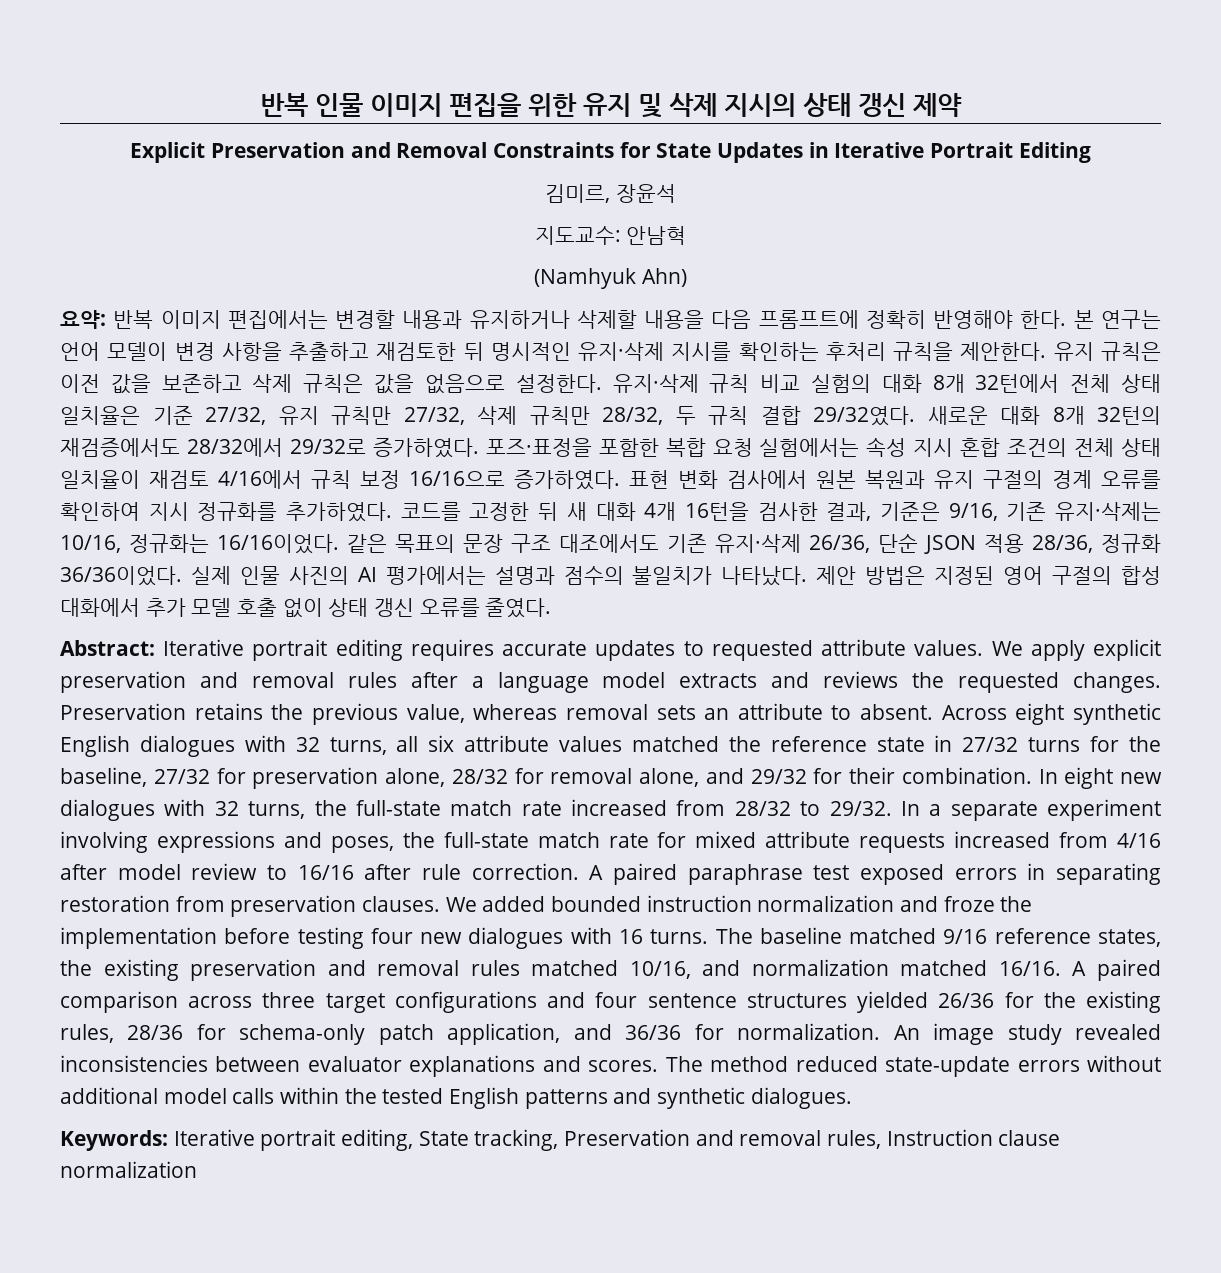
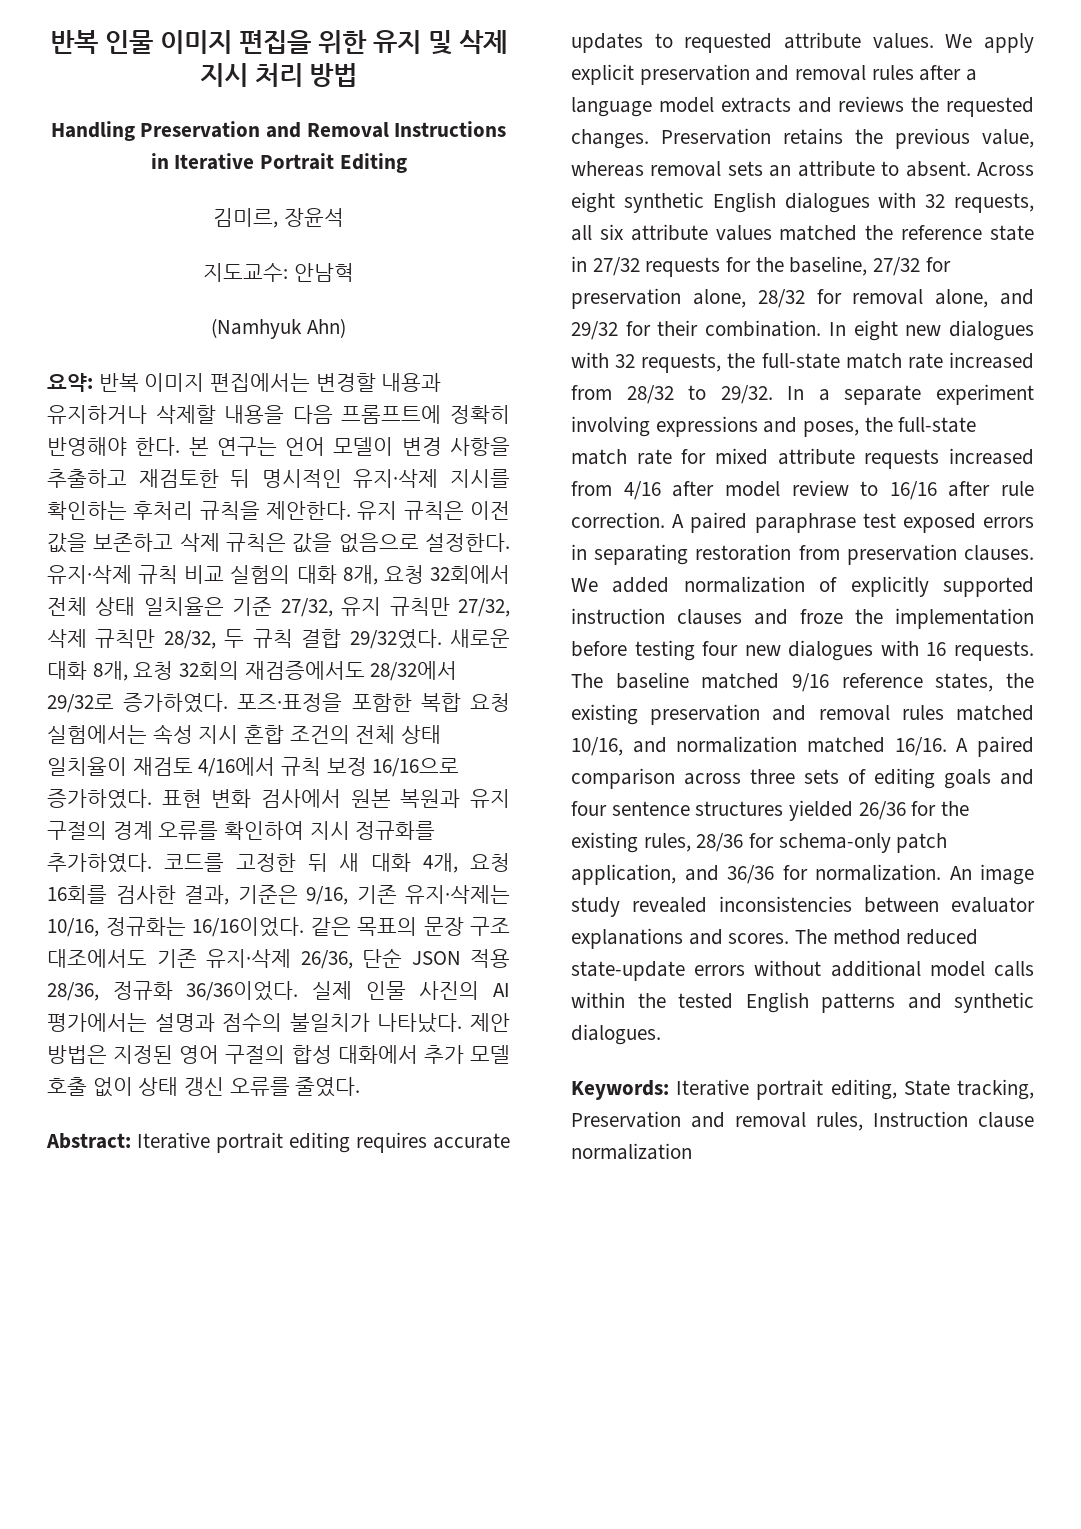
[724,93,962,117] [130,142,804,163] 지시의 상태 갱신 제약 // Explicit Preservation and Removal Constraints for State Updates -> [199,63,358,87] [50,121,507,141] 지시 처리 방법 // Handling Preservation and Removal Instructions
[932,374,1060,393] 8개 32턴에서 -> [342,565,511,585] 8개, 요청 32회에서
[1052,406,1161,425] 8개 32턴의 -> [92,661,240,681] 8개, 요청 32회의
[644,502,749,521] 4개 16턴을 -> [423,853,510,873] [47,885,107,904] 4개, 요청 16회를
[329,737,387,755] turns, -> [954,193,1034,213] requests,
[1028,737,1081,752] turns -> [645,257,721,277] requests
[248,801,306,819] turns, -> [641,353,722,373] requests,
[551,895,895,912] bounded instruction normalization -> [683,576,1034,597] [571,608,742,625] normalization of explicitly supported instruction clauses
[650,929,709,944] turns. -> [954,641,1034,661] requests.
[325,991,537,1013] target configurations -> [804,768,991,789] sets of editing goals

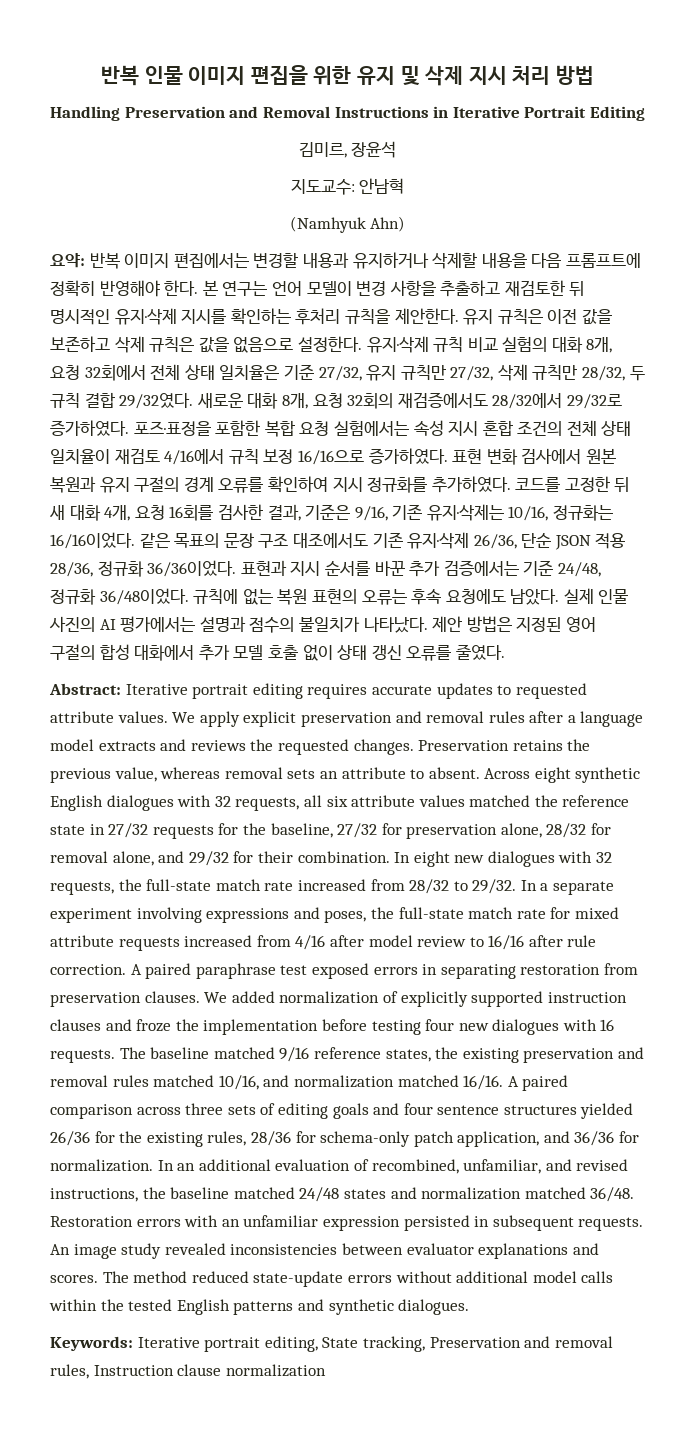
(299, 991) none -> [240,560,601,577] [50,588,560,605] 표현과 지시 순서를 바꾼 추가 검증에서는 기준 24/48, 정규화 36/48이었다. 규칙에 없는 복원 표현의 오류는 후속 요청에도 남았다.
(941, 872) none -> [157,1159,629,1174] [50,1187,635,1202] [50,1215,644,1231] In an additional evaluation of recombined, unfamiliar, and revised instructions, the baseline matched 24/48 states and normalization matched 36/48. Restoration errors with an unfamiliar expression persisted in subsequent requests.

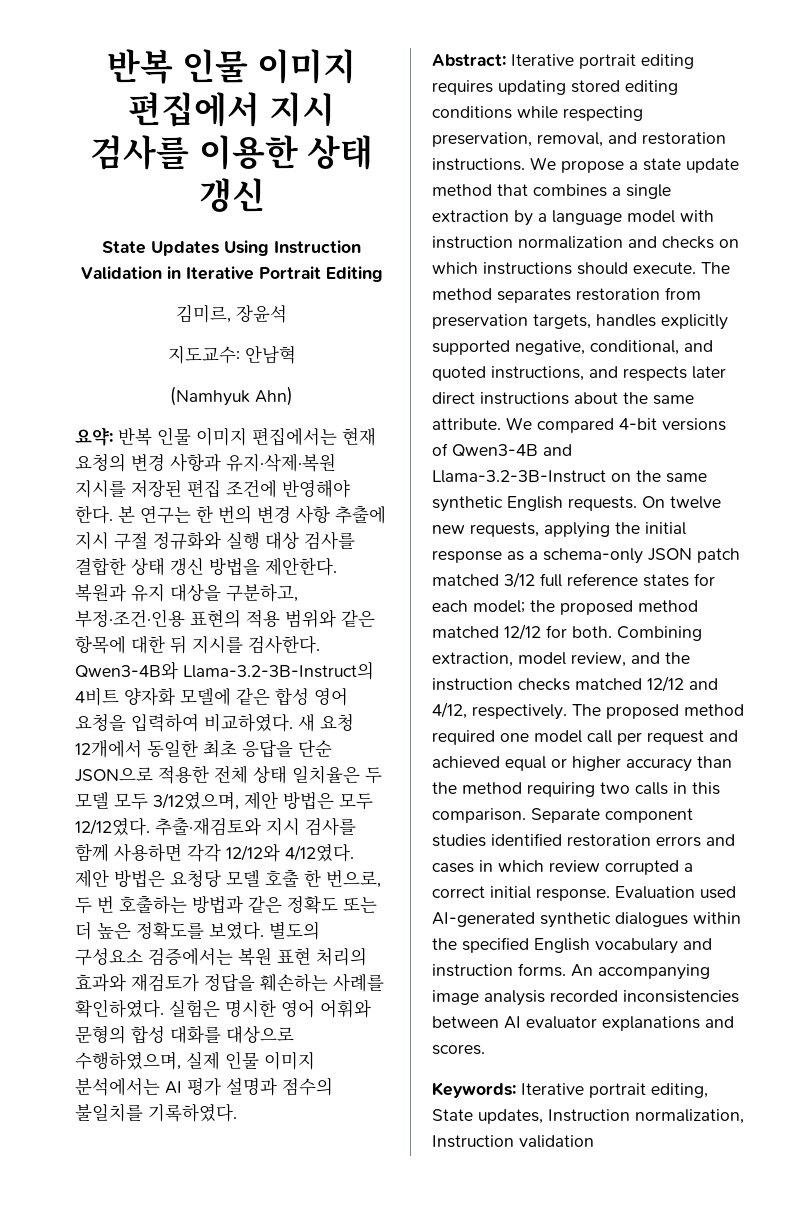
[101,65,594,86] [50,106,429,121] 반복 인물 이미지 편집을 위한 유지 및 삭제 지시 처리 방법 // Handling Preservation and Removal Instructions -> [106,49,357,84] [127,92,336,127] [90,135,373,170] [198,178,265,212] [102,240,361,256] [80,266,162,279] 반복 인물 이미지 편집에서 지시 검사를 이용한 상태 갱신 // State Updates Using Instruction Validation
(120, 261) none -> [157,427,191,445] 인물
[253,252,641,269] [50,280,585,297] [50,308,612,325] [50,336,613,353] [50,364,645,381] [50,392,622,409] [50,420,632,437] [50,448,616,465] [50,476,630,493] [49,504,614,521] [50,532,626,550] [50,560,601,577] [50,588,629,605] [49,616,596,633] [50,644,505,661] 변경할 내용과 유지하거나 삭제할 내용을 다음 프롬프트에 정확히 반영해야 한다. 본 연구는 언어 모델이 변경 사항을 추출하고 재검토한 뒤 명시적인 유지·삭제 지시를 확인하는 후처리 규칙을 제안한다. 유지 규칙은 이전 값을 보존하고 삭제 규칙은 값을 없음으로 설정한다. 유지·삭제 규칙 비교 실험의 대화 8개, 요청 32회에서 전체 상태 일치율은 기준 27/32, 유지 규칙만 27/32, 삭제 규칙만 28/32, 두 규칙 결합 29/32였다. 새로운 대화 8개, 요청 32회의 재검증에서도 28/32에서 29/32로 증가하였다. 포즈·표정을 포함한 복합 요청 실험에서는 속성 지시 혼합 조건의 전체 상태 일치율이 재검토 4/16에서 규칙 보정 16/16으로 증가하였다. 표현 변화 검사에서 원본 복원과 유지 구절의 경계 오류를 확인하여 지시 정규화를 추가하였다. 코드를 고정한 뒤 새 대화 4개, 요청 16회를 검사한 결과, 기준은 9/16, 기존 유지·삭제는 10/16, 정규화는 16/16이었다. 같은 목표의 문장 구조 대조에서도 기존 유지·삭제 26/36, 단순 JSON 적용 28/36, 정규화 36/36이었다. 표현과 지시 순서를 바꾼 추가 검증에서는 기준 24/48, 정규화 36/48이었다. 규칙에 없는 복원 표현의 오류는 후속 요청에도 남았다. 실제 인물 사진의 AI 평가에서는 설명과 점수의 불일치가 나타났다. 제안 방법은 지정된 영어 구절의 합성 대화에서 추가 모델 호출 없이 상태 갱신 오류를 줄였다. -> [342,427,376,446] [75,453,336,472] [75,479,350,498] [75,505,386,524] [75,531,355,550] [75,557,337,576] [75,583,298,602] [75,609,375,628] [75,635,320,654] [75,661,374,680] [75,687,348,706] [75,713,354,732] [75,739,332,758] [75,765,382,784] [75,791,373,810] [75,817,356,836] [75,843,354,862] [75,869,381,888] [75,895,377,914] [75,921,320,940] [75,947,367,966] [75,973,384,992] [75,999,371,1018] [75,1025,294,1044] [75,1051,315,1070] [75,1077,333,1096] [75,1103,237,1122] 현재 요청의 변경 사항과 유지·삭제·복원 지시를 저장된 편집 조건에 반영해야 한다. 본 연구는 한 번의 변경 사항 추출에 지시 구절 정규화와 실행 대상 검사를 결합한 상태 갱신 방법을 제안한다. 복원과 유지 대상을 구분하고, 부정·조건·인용 표현의 적용 범위와 같은 항목에 대한 뒤 지시를 검사한다. Qwen3-4B와 Llama-3.2-3B-Instruct의 4비트 양자화 모델에 같은 합성 영어 요청을 입력하여 비교하였다. 새 요청 12개에서 동일한 최초 응답을 단순 JSON으로 적용한 전체 상태 일치율은 두 모델 모두 3/12였으며, 제안 방법은 모두 12/12였다. 추출·재검토와 지시 검사를 함께 사용하면 각각 12/12와 4/12였다. 제안 방법은 요청당 모델 호출 한 번으로, 두 번 호출하는 방법과 같은 정확도 또는 더 높은 정확도를 보였다. 별도의 구성요소 검증에서는 복원 표현 처리의 효과와 재검토가 정답을 훼손하는 사례를 확인하였다. 실험은 명시한 영어 어휘와 문형의 합성 대화를 대상으로 수행하였으며, 실제 인물 이미지 분석에서는 AI 평가 설명과 점수의 불일치를 기록하였다.
[371,683,587,699] [50,711,644,727] [50,739,591,755] [50,767,641,783] [50,795,630,811] [50,823,612,839] [50,851,613,867] [50,879,615,895] [50,907,619,923] [50,935,597,951] [50,963,638,979] [50,991,627,1007] [50,1019,615,1035] [50,1047,644,1063] [50,1075,569,1091] [50,1103,634,1119] [50,1131,640,1147] [50,1159,629,1174] [50,1187,635,1202] [50,1215,644,1231] [50,1243,226,1259] accurate updates to requested attribute values. We apply explicit preservation and removal rules after a language model extracts and reviews the requested changes. Preservation retains the previous value, whereas removal sets an attribute to absent. Across eight synthetic English dialogues with 32 requests, all six attribute values matched the reference state in 27/32 requests for the baseline, 27/32 for preservation alone, 28/32 for removal alone, and 29/32 for their combination. In eight new dialogues with 32 requests, the full-state match rate increased from 28/32 to 29/32. In a separate experiment involving expressions and poses, the full-state match rate for mixed attribute requests increased from 4/16 after model review to 16/16 after rule correction. A paired paraphrase test exposed errors in separating restoration from preservation clauses. We added normalization of explicitly supported instruction clauses and froze the implementation before testing four new dialogues with 16 requests. The baseline matched 9/16 reference states, the existing preservation and removal rules matched 10/16, and normalization matched 16/16. A paired comparison across three sets of editing goals and four sentence structures yielded 26/36 for the existing rules, 28/36 for schema-only patch application, and 36/36 for normalization. In an additional evaluation of recombined, unfamiliar, and revised instructions, the baseline matched 24/48 states and normalization matched 36/48. Restoration errors with an unfamiliar expression persisted in subsequent requests. An image study revealed -> [498,80,678,95] [432,106,643,121] [432,132,726,147] [432,157,739,173] [432,184,671,199] [432,210,714,226] [432,236,739,249] [432,262,730,275] [432,287,701,303] [432,314,728,330] [432,340,713,355] [432,366,726,381] [432,392,694,405] [432,417,726,433] [432,443,572,457] [432,470,707,483] [432,496,721,512] [432,522,686,538] [432,548,740,564] [432,572,715,588] [432,600,698,615] [432,624,702,641] [432,652,690,667] [432,676,718,692] [432,702,744,720] [432,730,738,745] [432,756,732,772] [432,782,720,797] [432,808,693,823] [432,833,735,847] [432,860,693,875] [432,886,736,901] [432,912,741,928] [432,937,712,954] [432,963,710,980] [432,990,618,1006] updating stored editing conditions while respecting preservation, removal, and restoration instructions. We propose a state update method that combines a single extraction by a language model with instruction normalization and checks on which instructions should execute. The method separates restoration from preservation targets, handles explicitly supported negative, conditional, and quoted instructions, and respects later direct instructions about the same attribute. We compared 4-bit versions of Qwen3-4B and Llama-3.2-3B-Instruct on the same synthetic English requests. On twelve new requests, applying the initial response as a schema-only JSON patch matched 3/12 full reference states for each model; the proposed method matched 12/12 for both. Combining extraction, model review, and the instruction checks matched 12/12 and 4/12, respectively. The proposed method required one model call per request and achieved equal or higher accuracy than the method requiring two calls in this comparison. Separate component studies identified restoration errors and cases in which review corrupted a correct initial response. Evaluation used AI-generated synthetic dialogues within the specified English vocabulary and instruction forms. An accompanying image analysis recorded
(403, 1249) none -> [504,1016,521,1029] AI
[102,1271,614,1287] [49,1299,470,1315] The method reduced state-update errors without additional model calls within the tested English patterns and synthetic dialogues. -> (485, 1049) none
[362,1336,613,1352] [50,1364,326,1379] tracking, Preservation and removal rules, Instruction clause normalization -> [478,1109,744,1124] [432,1135,594,1148] updates, Instruction normalization, Instruction validation

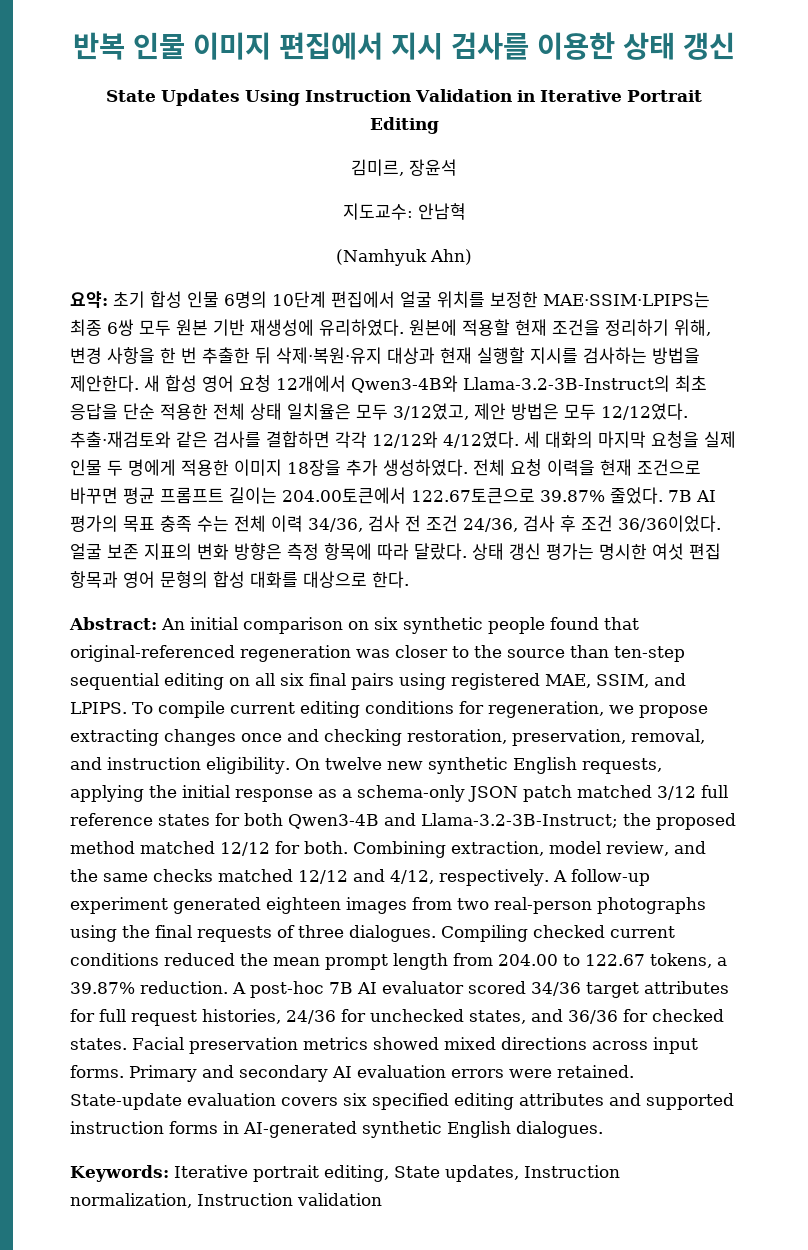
[118,427,376,446] [75,453,336,472] [75,479,350,498] [75,505,386,524] [75,531,355,550] [75,557,337,576] [75,583,298,602] [75,609,375,628] [75,635,320,654] [75,661,374,680] [75,687,348,706] [75,713,354,732] [75,739,198,758] 반복 인물 이미지 편집에서는 현재 요청의 변경 사항과 유지·삭제·복원 지시를 저장된 편집 조건에 반영해야 한다. 본 연구는 한 번의 변경 사항 추출에 지시 구절 정규화와 실행 대상 검사를 결합한 상태 갱신 방법을 제안한다. 복원과 유지 대상을 구분하고, 부정·조건·인용 표현의 적용 범위와 같은 항목에 대한 뒤 지시를 검사한다. Qwen3-4B와 Llama-3.2-3B-Instruct의 4비트 양자화 모델에 같은 합성 영어 요청을 입력하여 비교하였다. 새 요청 12개에서 동일한 -> [113,291,710,308] [70,319,711,336] [70,347,700,364] [70,375,670,393] 초기 합성 인물 6명의 10단계 편집에서 얼굴 위치를 보정한 MAE·SSIM·LPIPS는 최종 6쌍 모두 원본 기반 재생성에 유리하였다. 원본에 적용할 현재 조건을 정리하기 위해, 변경 사항을 한 번 추출한 뒤 삭제·복원·유지 대상과 현재 실행할 지시를 검사하는 방법을 제안한다. 새 합성 영어 요청 12개에서 Qwen3-4B와 Llama-3.2-3B-Instruct의
[75,767,153,782] JSON으로 -> (155, 411) none
[365,767,382,784] [75,791,239,810] 두 모델 모두 3/12였으며, -> [356,403,469,420] 모두 3/12였고,
[266,817,356,836] [75,843,354,862] [75,869,381,888] [75,895,377,914] [75,921,320,940] [75,947,367,966] [75,973,384,992] [75,999,371,1018] [75,1025,294,1044] [75,1051,315,1070] [75,1077,333,1096] [75,1103,237,1122] [432,54,694,69] [432,80,678,95] [432,106,643,121] [432,132,726,147] [432,157,739,173] [432,184,671,199] [432,210,714,226] [432,236,739,249] [432,262,730,275] [432,287,701,303] [432,314,728,330] [432,340,713,355] [432,366,726,381] [432,392,694,405] [432,417,726,433] [432,443,572,457] [432,470,707,483] [432,496,637,512] 지시 검사를 함께 사용하면 각각 12/12와 4/12였다. 제안 방법은 요청당 모델 호출 한 번으로, 두 번 호출하는 방법과 같은 정확도 또는 더 높은 정확도를 보였다. 별도의 구성요소 검증에서는 복원 표현 처리의 효과와 재검토가 정답을 훼손하는 사례를 확인하였다. 실험은 명시한 영어 어휘와 문형의 합성 대화를 대상으로 수행하였으며, 실제 인물 이미지 분석에서는 AI 평가 설명과 점수의 불일치를 기록하였다. // Abstract: Iterative portrait editing requires updating stored editing conditions while respecting preservation, removal, and restoration instructions. We propose a state update method that combines a single extraction by a language model with instruction normalization and checks on which instructions should execute. The method separates restoration from preservation targets, handles explicitly supported negative, conditional, and quoted instructions, and respects later direct instructions about the same attribute. We compared 4-bit versions of Qwen3-4B and Llama-3.2-3B-Instruct on the same synthetic English requests. -> [176,431,736,448] [70,459,701,476] [70,487,716,504] [70,515,721,532] [70,543,721,560] [70,571,409,588] [69,617,639,634] [70,645,685,662] [70,673,686,690] [70,701,708,718] [70,729,705,746] [70,757,290,774] 같은 검사를 결합하면 각각 12/12와 4/12였다. 세 대화의 마지막 요청을 실제 인물 두 명에게 적용한 이미지 18장을 추가 생성하였다. 전체 요청 이력을 현재 조건으로 바꾸면 평균 프롬프트 길이는 204.00토큰에서 122.67토큰으로 39.87% 줄었다. 7B AI 평가의 목표 충족 수는 전체 이력 34/36, 검사 전 조건 24/36, 검사 후 조건 36/36이었다. 얼굴 보존 지표의 변화 방향은 측정 항목에 따라 달랐다. 상태 갱신 평가는 명시한 여섯 편집 항목과 영어 문형의 합성 대화를 대상으로 한다. // Abstract: An initial comparison on six synthetic people found that original-referenced regeneration was closer to the source than ten-step sequential editing on all six final pairs using registered MAE, SSIM, and LPIPS. To compile current editing conditions for regeneration, we propose extracting changes once and checking restoration, preservation, removal, and instruction eligibility.
(465, 529) none -> [427,757,577,774] synthetic English
[432,600,525,613] each model; -> [244,813,618,829] both Qwen3-4B and Llama-3.2-3B-Instruct;
[432,678,513,691] instruction -> [103,873,148,882] same
[572,704,744,719] [432,730,738,745] [432,756,732,772] [432,782,720,797] [432,808,693,823] [432,833,735,847] [432,860,693,875] [432,886,736,901] [432,912,741,928] [432,937,712,954] [432,963,710,980] [432,990,739,1006] [432,1016,734,1031] [432,1044,485,1055] The proposed method required one model call per request and achieved equal or higher accuracy than the method requiring two calls in this comparison. Separate component studies identified restoration errors and cases in which review corrupted a correct initial response. Evaluation used AI-generated synthetic dialogues within the specified English vocabulary and instruction forms. An accompanying image analysis recorded inconsistencies between AI evaluator explanations and scores. -> [552,869,650,886] [70,897,706,914] [70,925,675,942] [70,953,727,970] [70,981,729,998] [70,1009,724,1026] [70,1037,698,1054] [70,1065,634,1082] [70,1093,734,1110] [70,1121,603,1138] A follow-up experiment generated eighteen images from two real-person photographs using the final requests of three dialogues. Compiling checked current conditions reduced the mean prompt length from 204.00 to 122.67 tokens, a 39.87% reduction. A post-hoc 7B AI evaluator scored 34/36 target attributes for full request histories, 24/36 for unchecked states, and 36/36 for checked states. Facial preservation metrics showed mixed directions across input forms. Primary and secondary AI evaluation errors were retained. State-update evaluation covers six specified editing attributes and supported instruction forms in AI-generated synthetic English dialogues.

